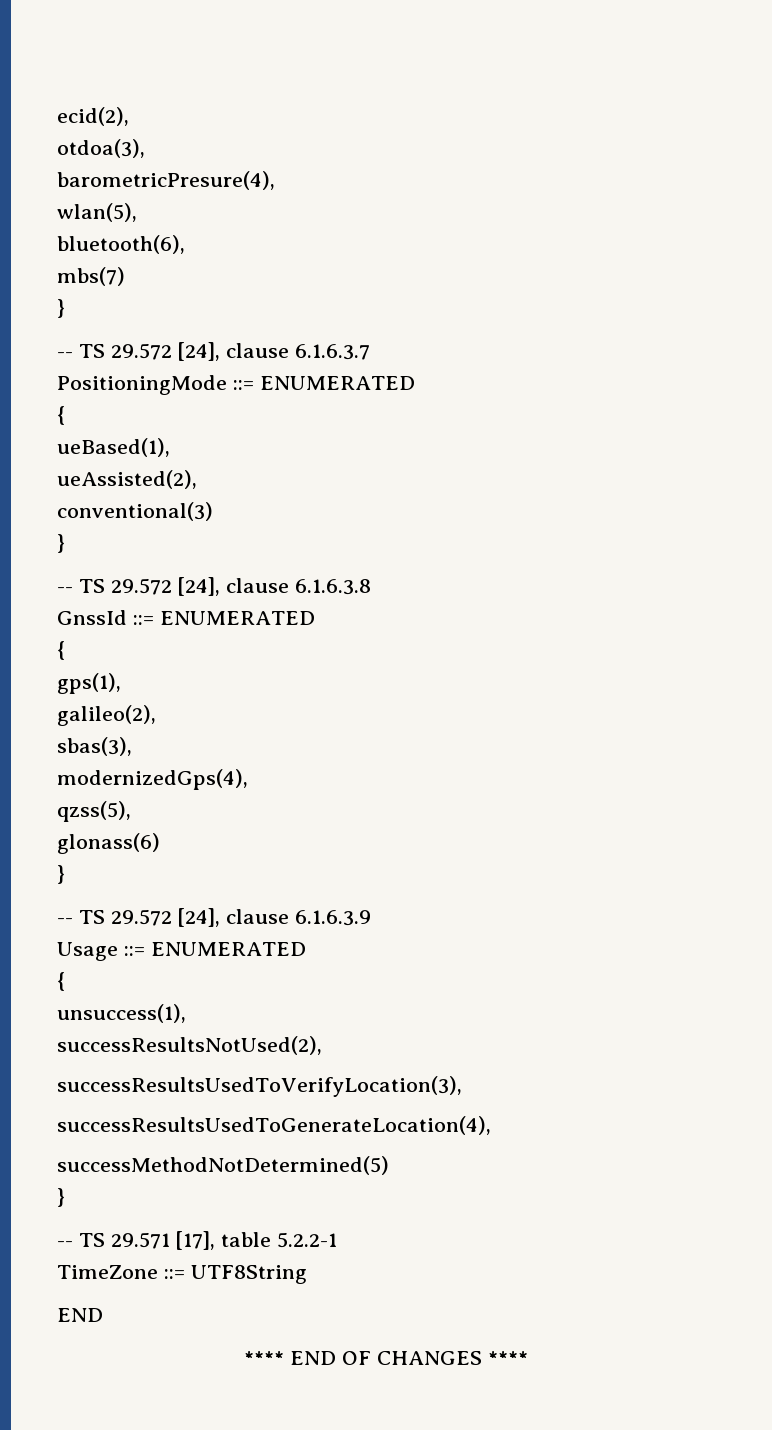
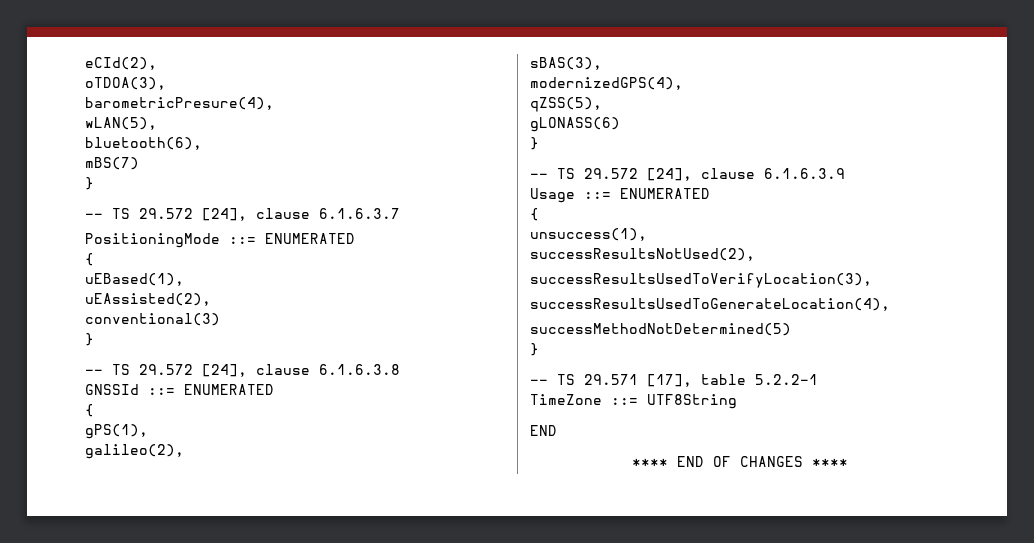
[57,107,129,126] [57,139,145,158] ecid(2), // otdoa(3), -> [85,57,157,70] [85,77,166,90] eCId(2), // oTDOA(3),
[57,203,137,222] wlan(5), -> [85,117,157,130] wLAN(5),
[57,267,125,286] mbs(7) -> [85,157,139,170] mBS(7)
[57,438,170,457] [57,470,197,489] ueBased(1), // ueAssisted(2), -> [85,273,184,286] [85,293,211,306] uEBased(1), // uEAssisted(2),
[57,610,315,625] [57,641,65,660] [57,673,121,694] GnssId ::= ENUMERATED // { // gps(1), -> [85,384,274,395] [85,404,94,417] [85,424,148,439] GNSSId ::= ENUMERATED // { // gPS(1),
[57,737,132,756] [57,769,248,790] [57,801,131,822] [57,833,160,854] sbas(3), // modernizedGps(4), // qzss(5), // glonass(6) -> [530,57,602,70] [530,77,683,90] [530,97,602,112] [530,117,620,132] sBAS(3), // modernizedGPS(4), // qZSS(5), // gLONASS(6)

